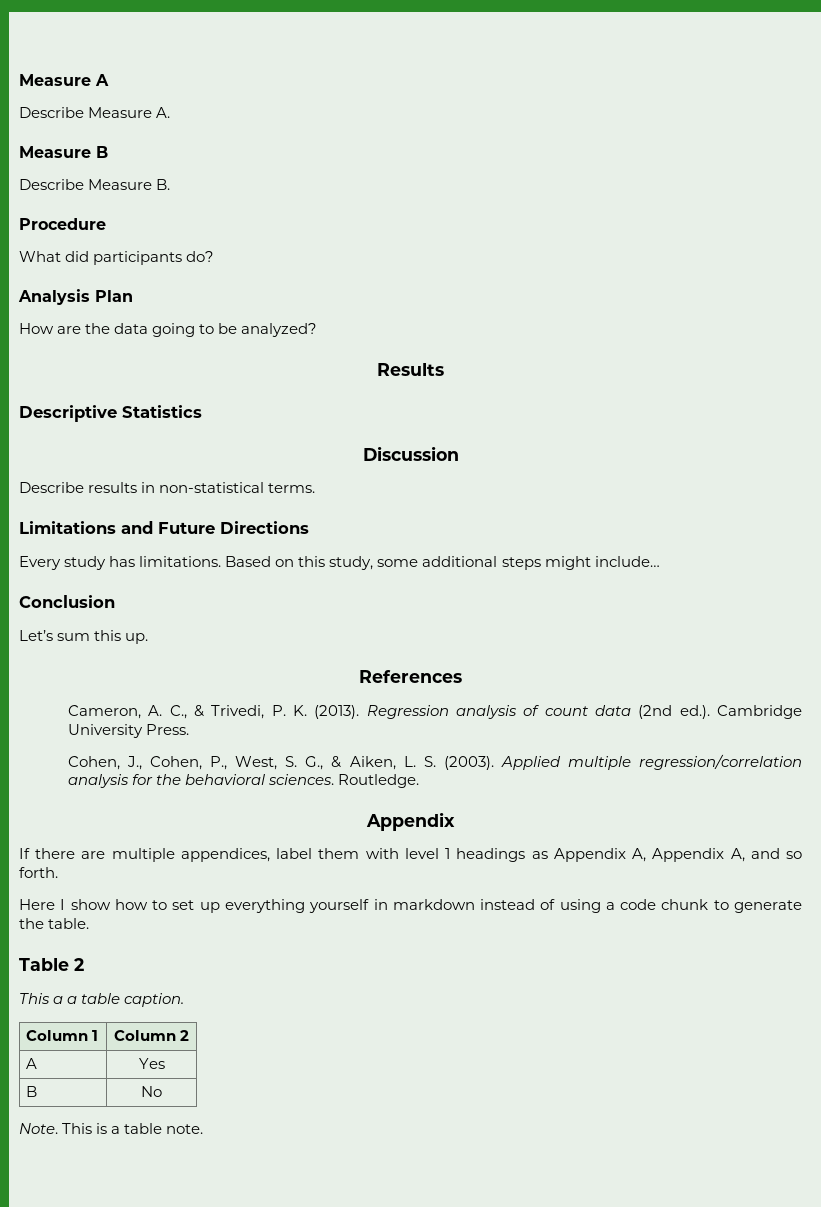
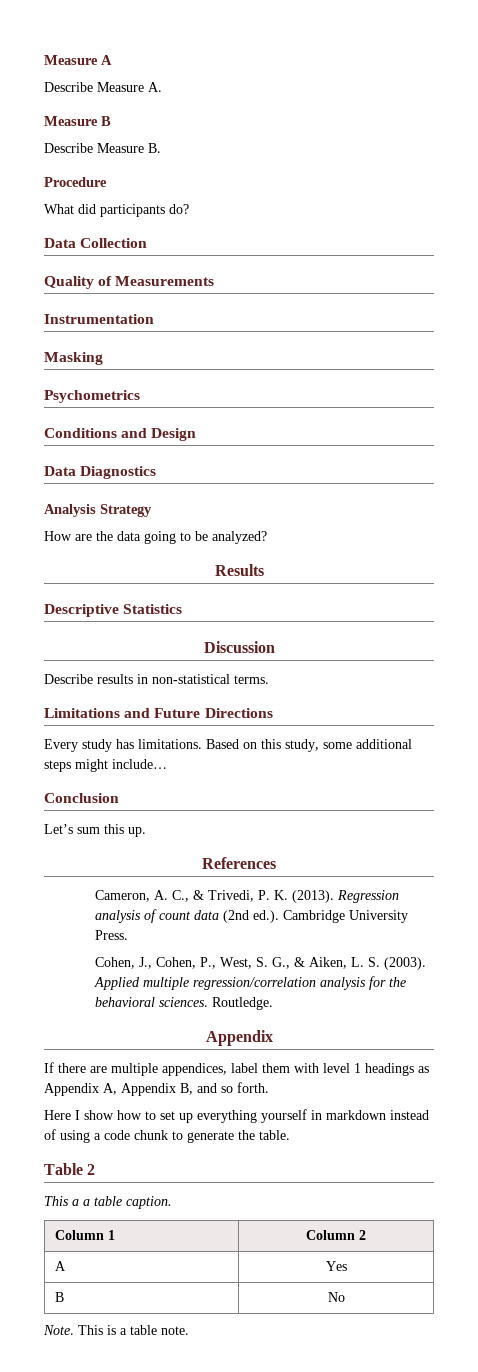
(215, 256) none -> [44,238,148,248] [44,276,215,289] [44,314,154,324] [44,352,103,365] [44,390,140,403] [44,428,197,441] [44,466,157,479] // Data Collection // Quality of Measurements // Instrumentation // Masking // Psychometrics // Conditions and Design // Data Diagnostics
[95,290,133,302] Plan -> [100,504,152,517] Strategy
[730,848,745,862] A, -> [180,1083,193,1095] B,

